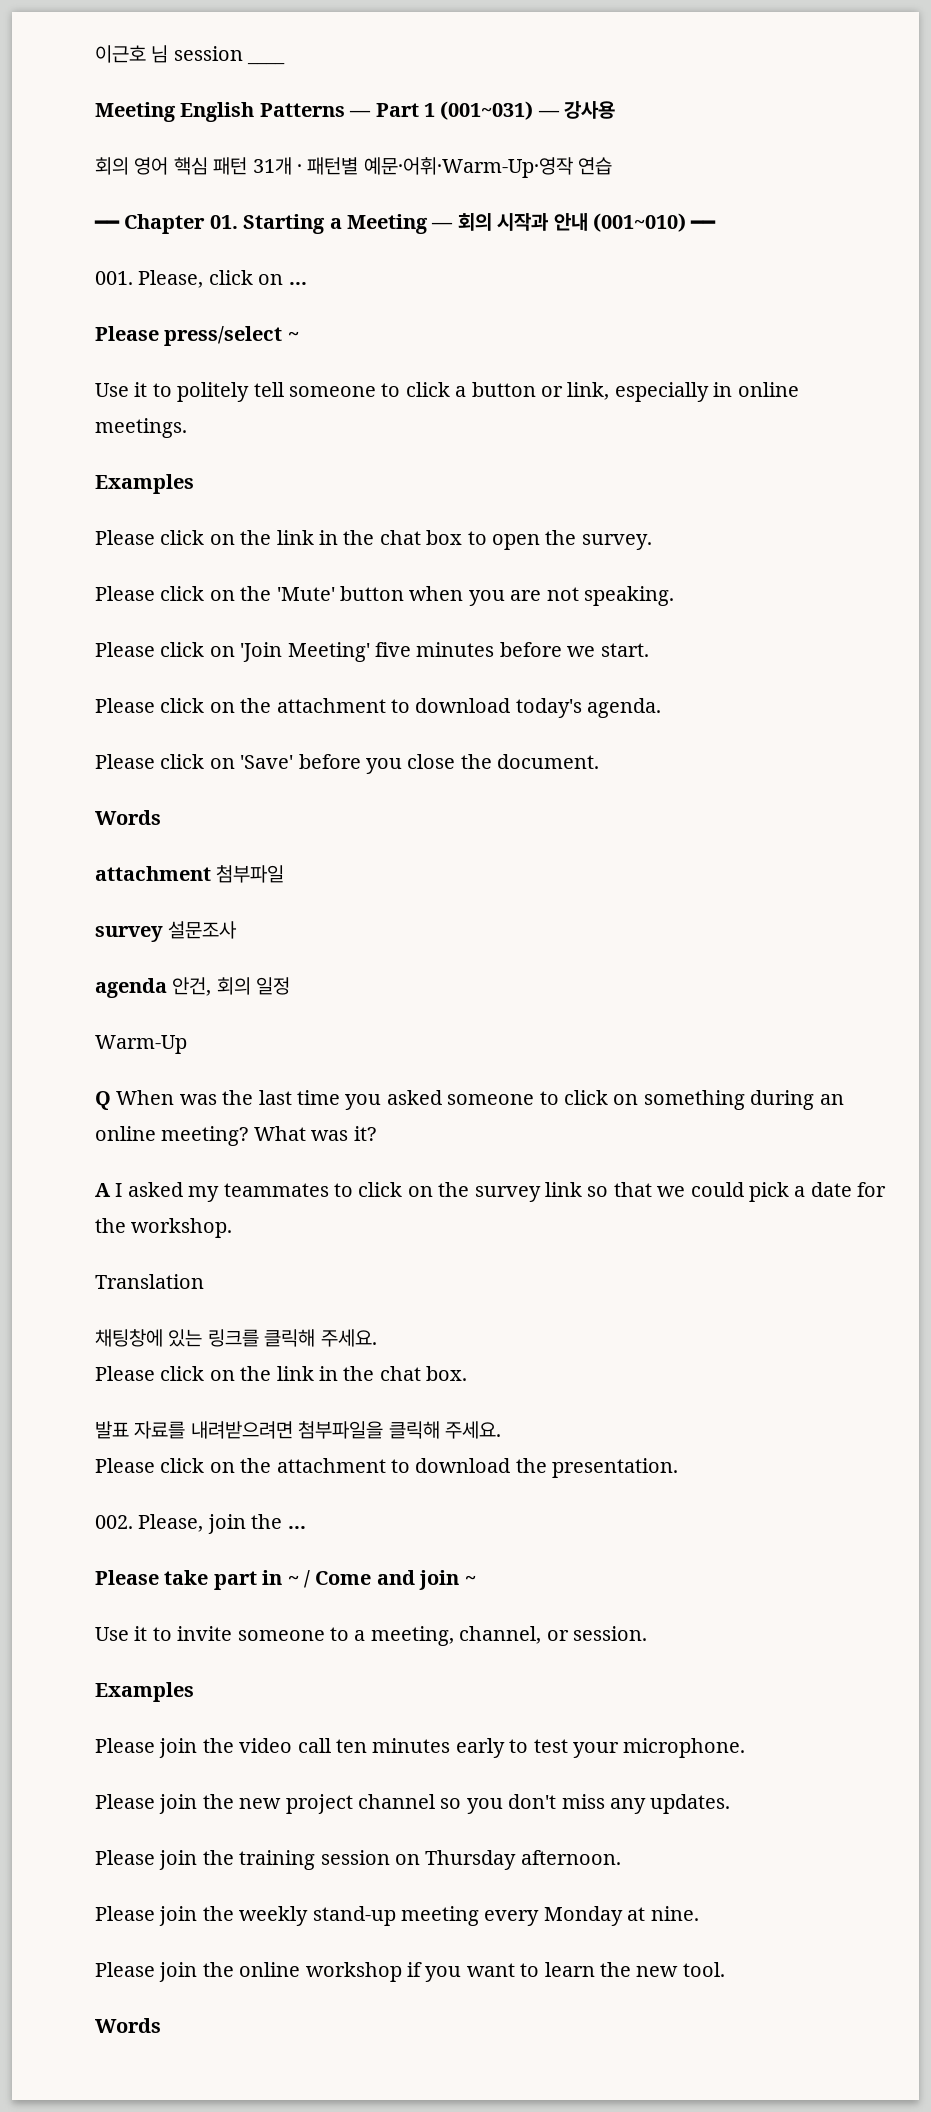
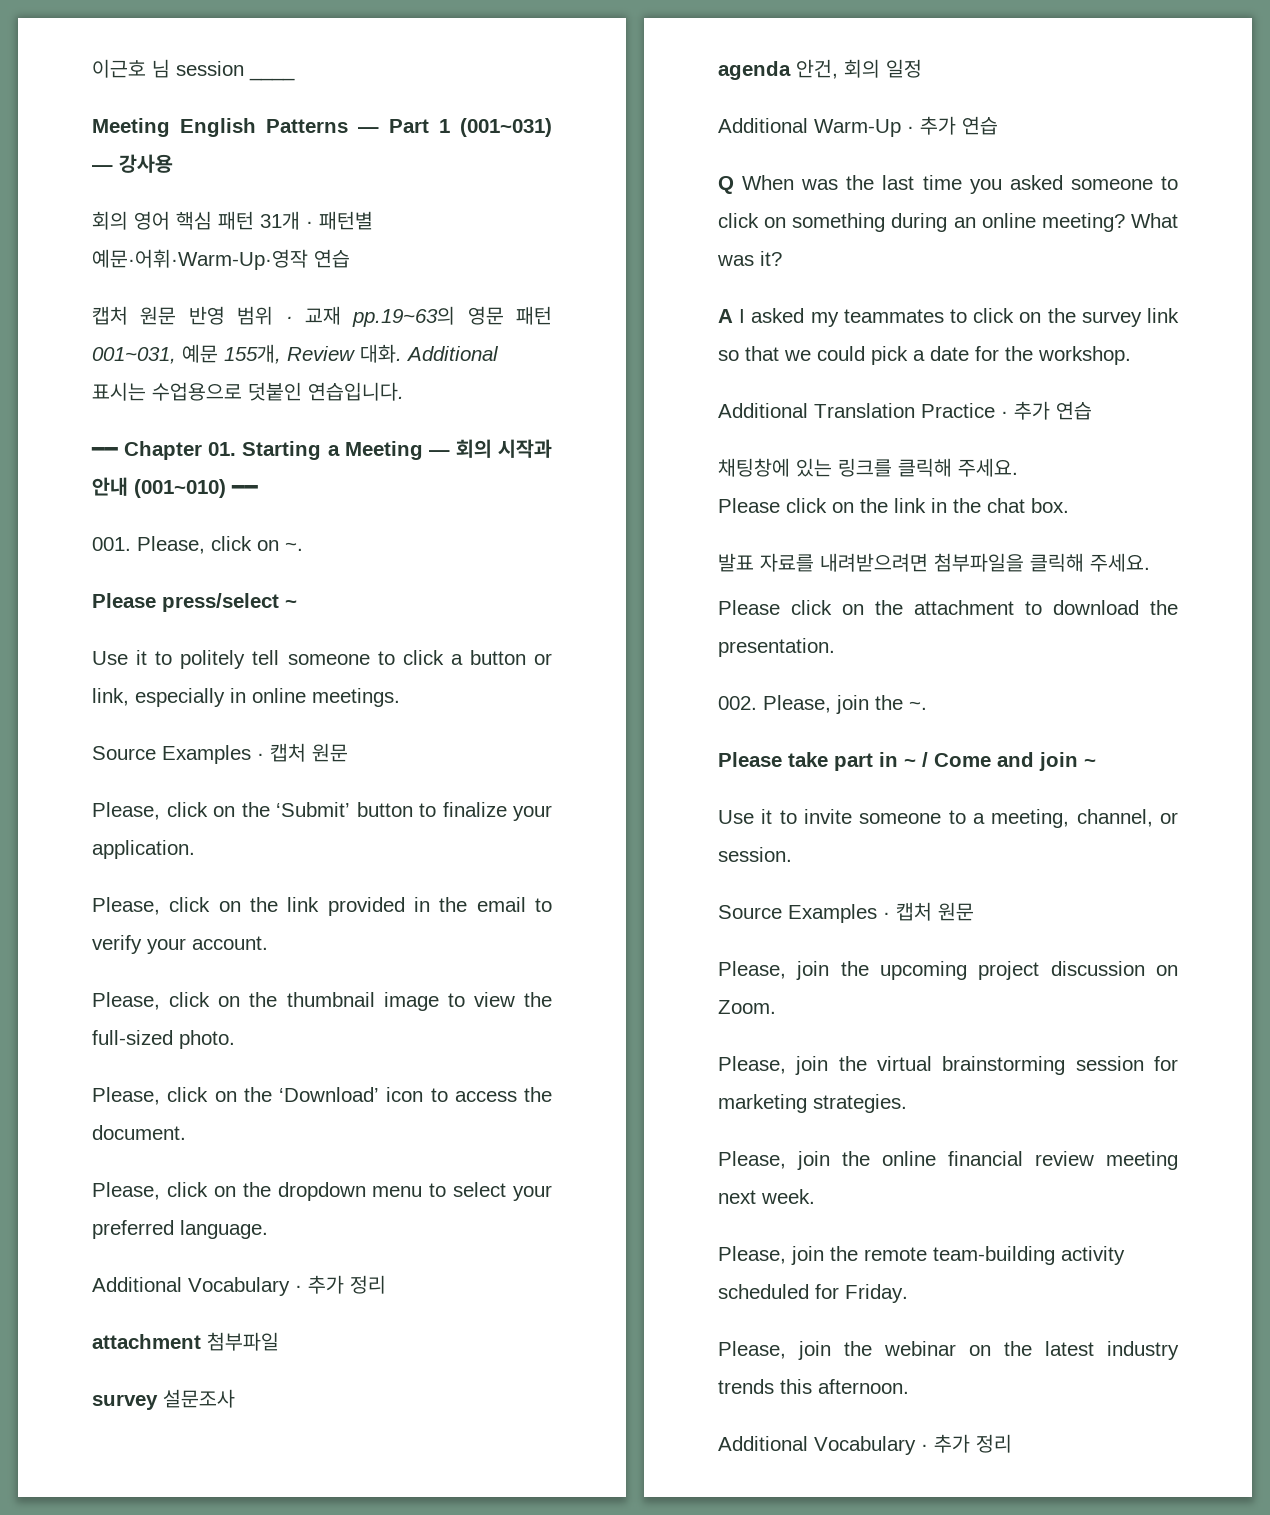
(613, 166) none -> [92,306,552,327] [92,344,499,364] [92,382,404,401] // 캡처 원문 반영 범위 · 교재 pp.19~63의 영문 패턴 001~031, 예문 155개, Review 대화. Additional 표시는 수업용으로 덧붙인 연습입니다.
[288,282,307,285] ... -> [285,542,303,551] ~.
[95,474,194,494] [95,530,652,550] [95,586,674,606] [95,642,649,662] [95,698,662,718] [95,754,600,774] [95,810,161,825] Examples // Please click on the link in the chat box to open the survey. // Please click on the 'Mute' button when you are not speaking. // Please click on 'Join Meeting' five minutes before we start. // Please click on the attachment to download today's agenda. // Please click on 'Save' before you close the document. // Words -> [92,743,348,764] [92,802,552,821] [92,840,195,859] [92,897,552,916] [92,935,268,954] [92,992,552,1011] [92,1030,235,1049] [92,1087,552,1105] [92,1125,186,1140] [92,1182,552,1201] [92,1220,268,1239] [92,1275,386,1296] Source Examples · 캡처 원문 // Please, click on the ‘Submit’ button to finalize your application. // Please, click on the link provided in the email to verify your account. // Please, click on the thumbnail image to view the full-sized photo. // Please, click on the ‘Download’ icon to access the document. // Please, click on the dropdown menu to select your preferred language. // Additional Vocabulary · 추가 정리
(291, 986) none -> [718,118,808,133] Additional
(187, 1044) none -> [907,116,998,135] · 추가 연습
(233, 1228) none -> [718,403,808,418] Additional
(204, 1281) none -> [921,401,1092,420] Practice · 추가 연습
[287,1526,306,1529] ... -> [909,701,927,710] ~.
[95,1682,194,1702] [95,1738,746,1758] [95,1794,731,1814] [95,1850,621,1870] [95,1906,699,1926] [95,1962,725,1982] [95,2018,161,2033] Examples // Please join the video call ten minutes early to test your microphone. // Please join the new project channel so you don't miss any updates. // Please join the training session on Thursday afternoon. // Please join the weekly stand-up meeting every Monday at nine. // Please join the online workshop if you want to learn the new tool. // Words -> [718,902,974,923] [718,961,1178,980] [718,1000,776,1014] [718,1056,1178,1075] [718,1094,907,1113] [718,1151,1178,1170] [718,1189,815,1204] [718,1246,1125,1265] [718,1284,908,1303] [718,1341,1179,1360] [718,1379,909,1394] [718,1434,1012,1455] Source Examples · 캡처 원문 // Please, join the upcoming project discussion on Zoom. // Please, join the virtual brainstorming session for marketing strategies. // Please, join the online financial review meeting next week. // Please, join the remote team-building activity scheduled for Friday. // Please, join the webinar on the latest industry trends this afternoon. // Additional Vocabulary · 추가 정리

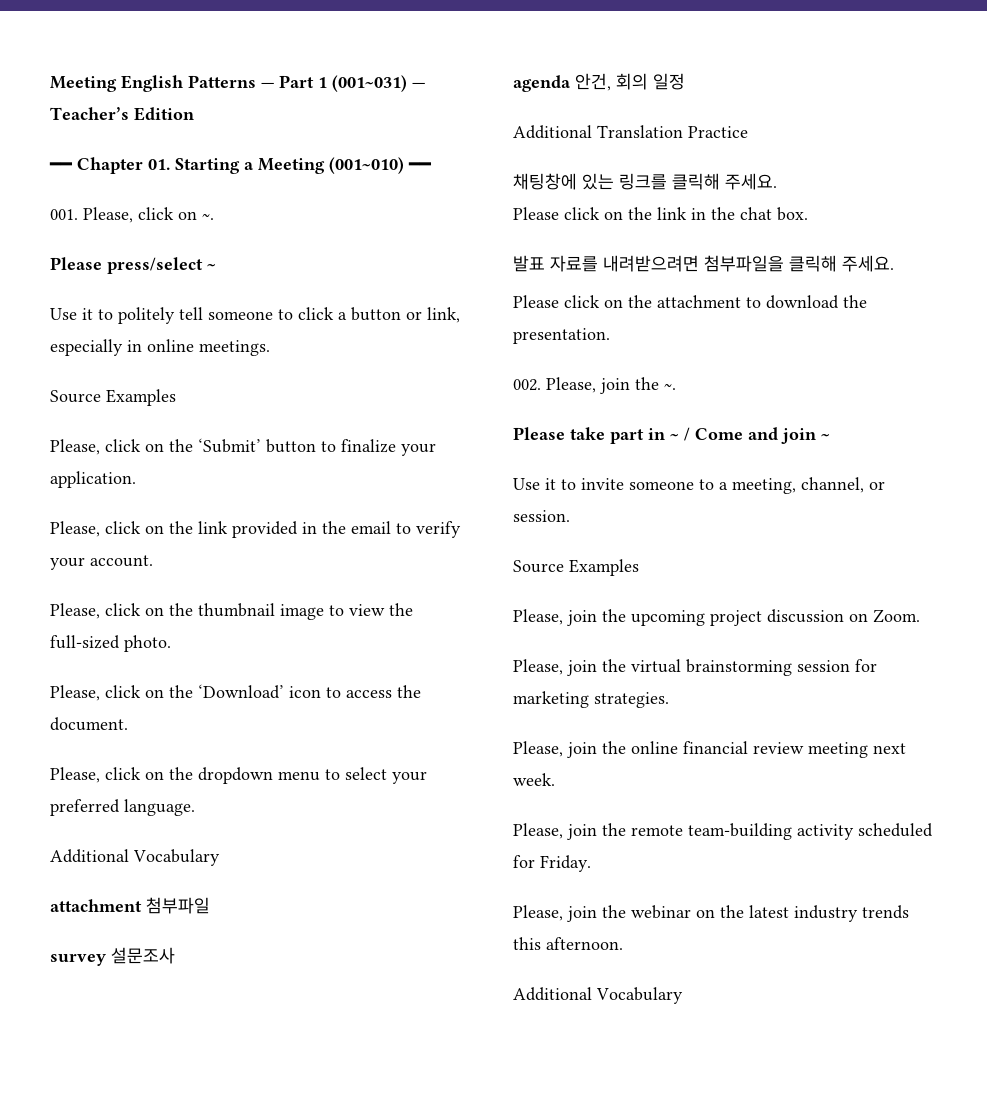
[92,59,244,78] [249,76,295,81] 이근호 님 session ____ // -> (50, 84) none
[119,154,173,173] [92,211,373,230] [92,249,350,270] [92,306,552,327] [92,344,499,364] [92,382,404,401] 강사용 // 회의 영어 핵심 패턴 31개 · 패턴별 예문·어휘·Warm-Up·영작 연습 // 캡처 원문 반영 범위 · 교재 pp.19~63의 영문 패턴 001~031, 예문 155개, Review 대화. Additional 표시는 수업용으로 덧붙인 연습입니다. -> [50,107,194,121] Teacher’s Edition
[428,439,552,458] [92,477,128,496] — 회의 시작과 안내 -> (325, 166) none
[257,743,348,762] · 캡처 원문 -> (176, 397) none
[295,1275,386,1294] · 추가 정리 -> (220, 857) none
[718,116,998,137] [718,175,1178,194] [718,213,1178,232] [717,251,782,266] [718,308,1179,327] [718,346,1131,365] // Additional Warm-Up · 추가 연습 // Q When was the last time you asked someone to click on something during an online meeting? What was it? // A I asked my teammates to click on the survey link so that we could pick a date for the workshop. -> (685, 81) none
[1001,401,1092,420] · 추가 연습 -> (748, 132) none
[883,902,974,921] · 캡처 원문 -> (639, 567) none
[921,1434,1012,1453] · 추가 정리 -> (683, 995) none

